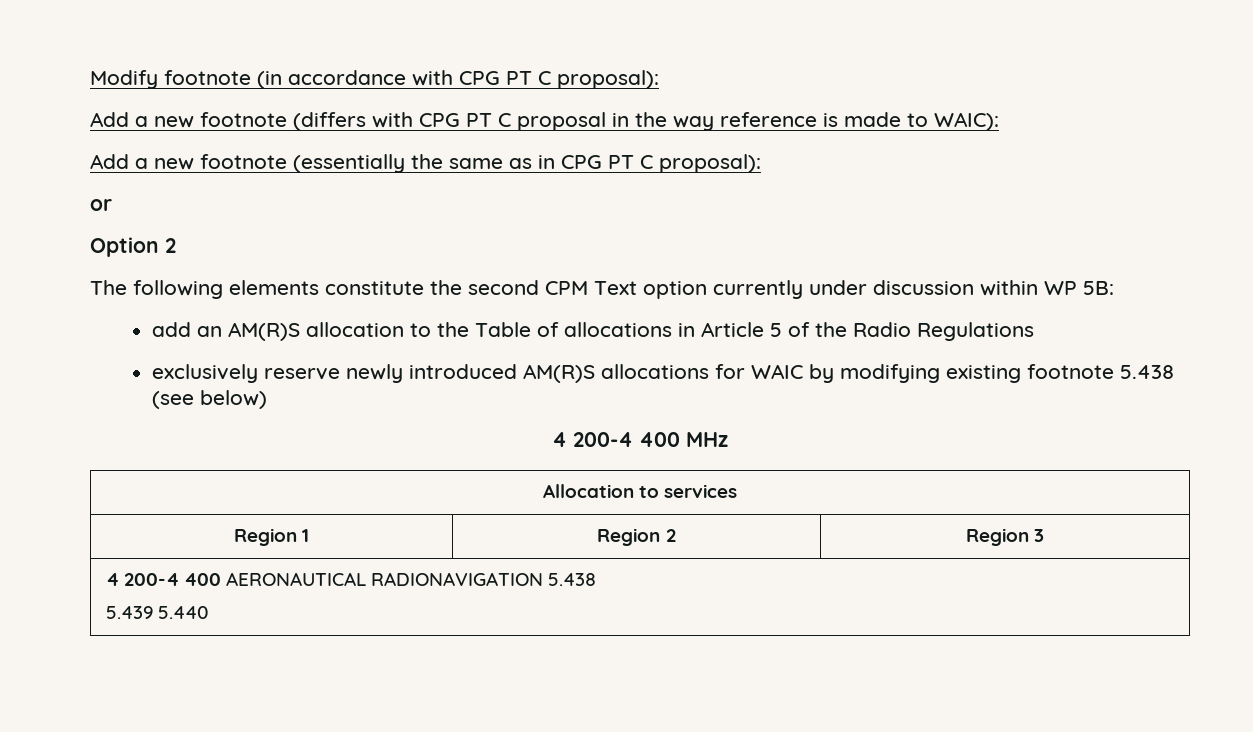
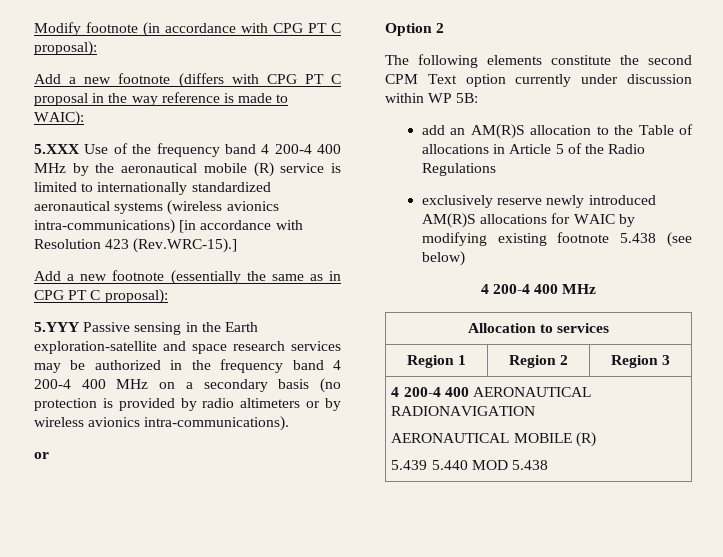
(999, 121) none -> [34,143,341,157] [34,162,342,177] [34,182,271,195] [34,200,279,215] [34,219,303,234] [34,238,238,253] // 5.XXX Use of the frequency band 4 200-4 400 MHz by the aeronautical mobile (R) service is limited to internationally standardized aeronautical systems (wireless avionics intra-communications) [in accordance with Resolution 423 (Rev.WRC-15).]
(761, 163) none -> [34,322,258,335] [34,341,341,354] [34,359,341,373] [34,378,341,393] [34,398,341,411] [34,416,290,431] // 5.YYY Passive sensing in the Earth exploration-satellite and space research services may be authorized in the frequency band 4 200-4 400 MHz on a secondary basis (no protection is provided by radio altimeters or by wireless avionics intra-communications).
[548,573,597,586] 5.438 -> [391,432,596,447] // AERONAUTICAL MOBILE (R)
(209, 612) none -> [471,460,548,470] MOD 5.438

